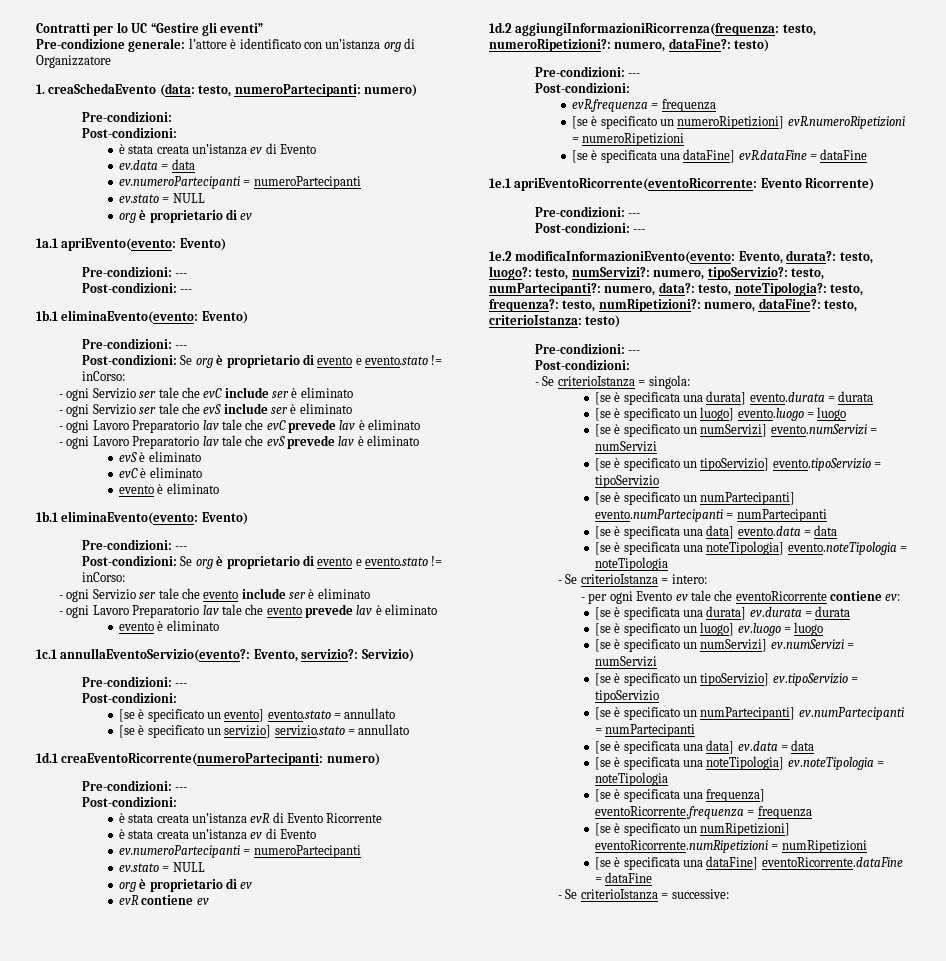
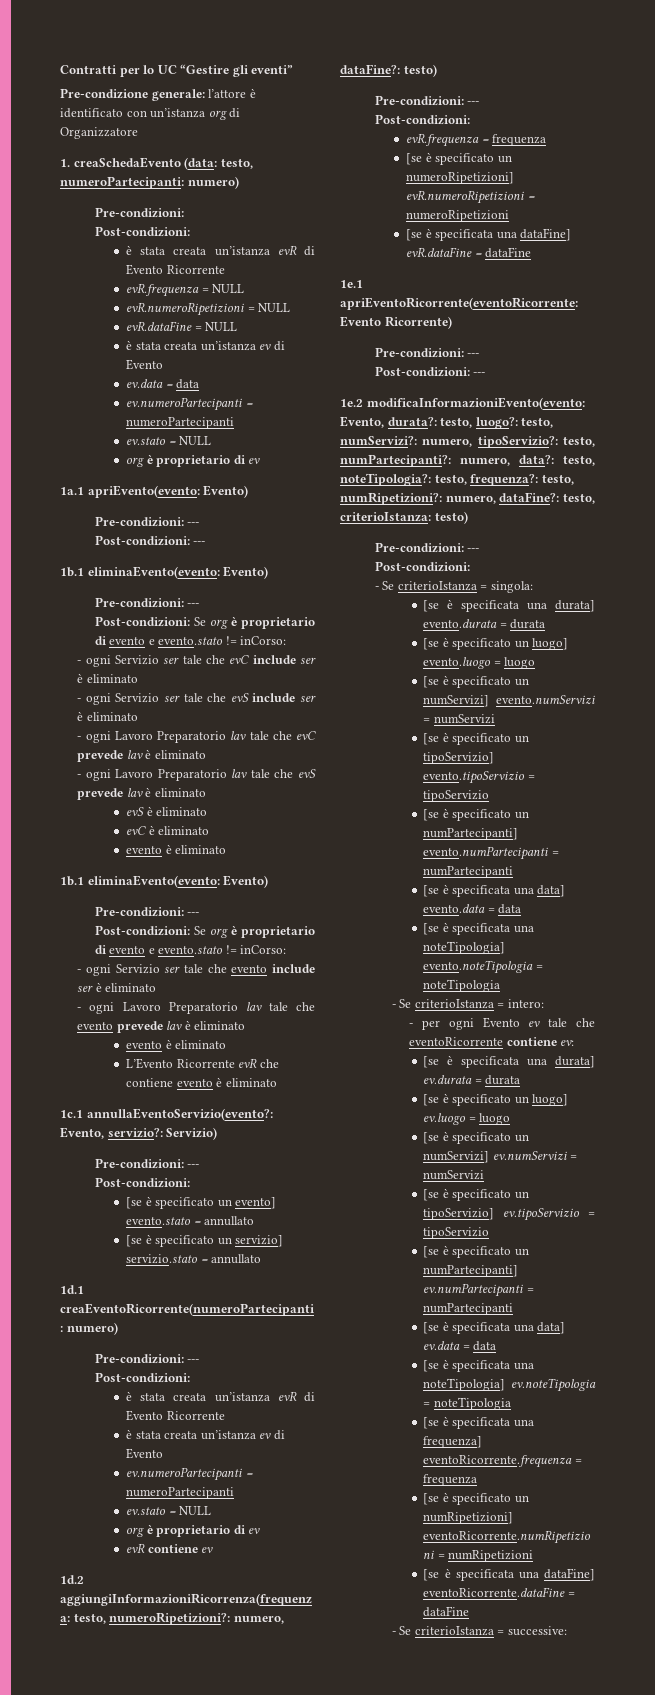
(178, 132) none -> [126,245,315,256] [126,264,225,275] [126,283,245,297] [126,302,291,316] [126,321,238,331] // è stata creata un’istanza evR di Evento Ricorrente // evR.frequenza = NULL // evR.numeroRipetizioni = NULL // evR.dataFine = NULL
(219, 625) none -> [126,1058,279,1069] [126,1077,277,1087] // L’Evento Ricorrente evR che contiene evento è eliminato

